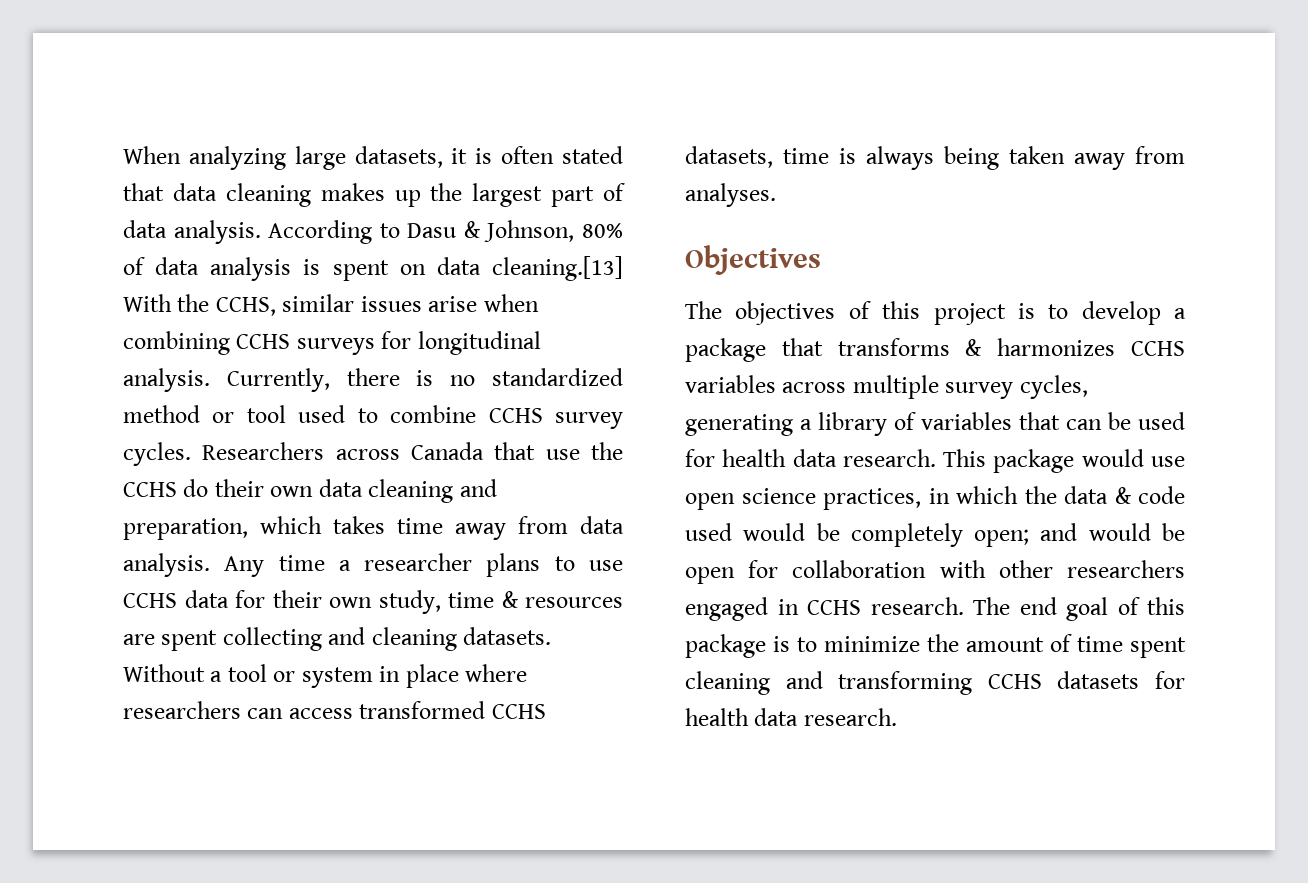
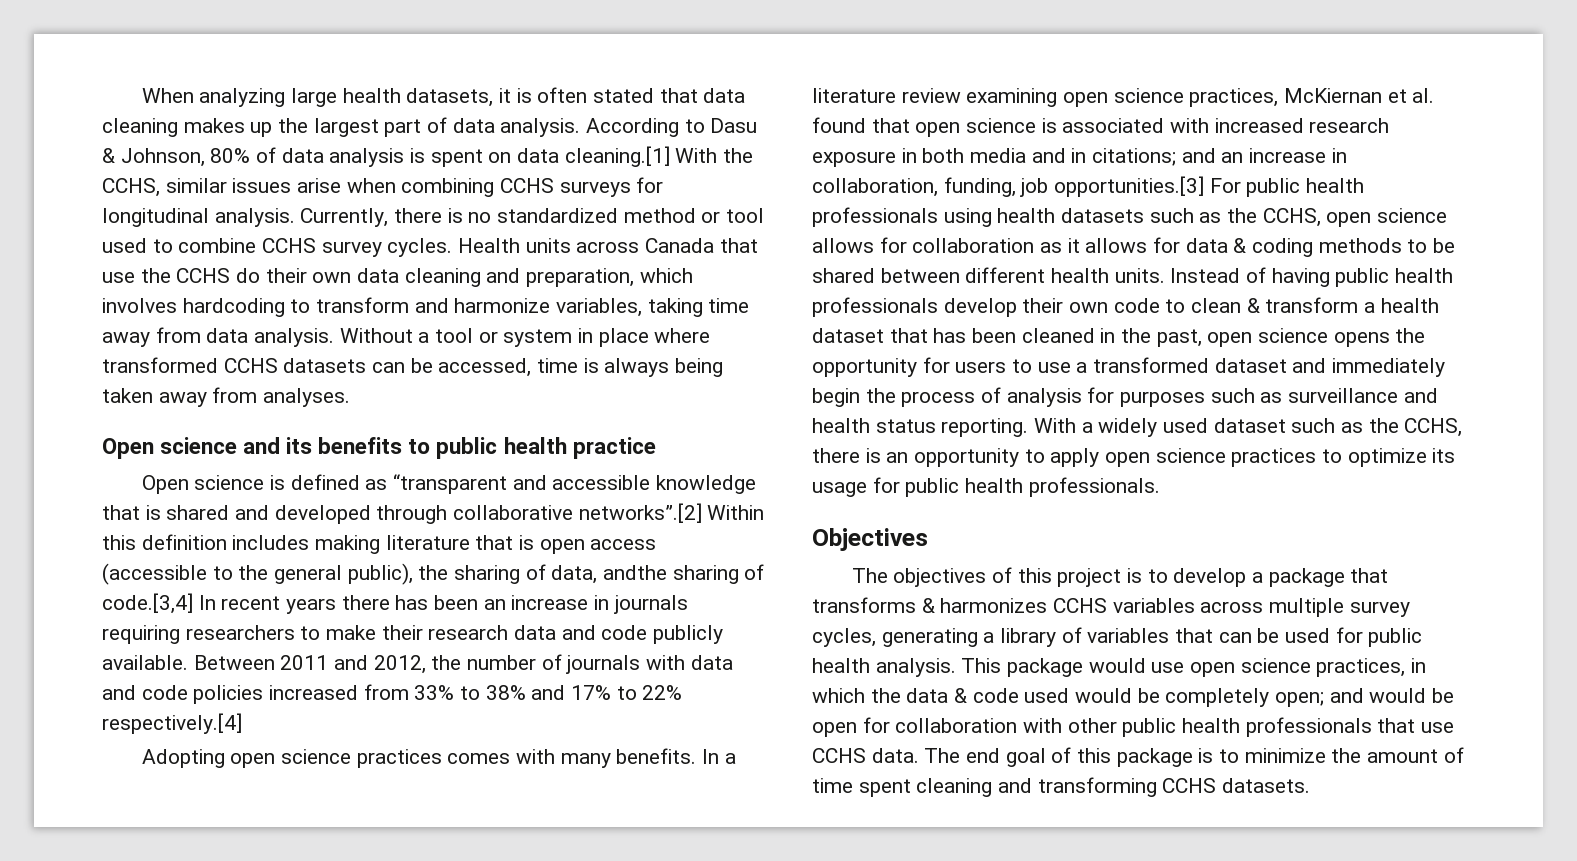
(346, 158) none -> [342,88,401,103] health
[492,256,623,281] cleaning.[13] -> [564,146,670,167] cleaning.[1]
[202,442,325,460] Researchers -> [458,238,571,253] Health units
[333,516,385,534] takes -> [102,297,703,317] involves hardcoding to transform and harmonize variables, taking
[224,553,623,577] [123,590,623,614] [123,627,552,651] Any time a researcher plans to use CCHS data for their own study, time & resources are spent collecting and cleaning datasets. -> (335, 337) none
[123,701,546,719] [685,146,773,168] researchers can access transformed CCHS datasets, -> [102,357,532,377] transformed CCHS datasets can be accessed,
(776, 195) none -> [102,437,656,459] [141,474,756,494] [102,503,765,524] [102,534,657,554] [102,563,765,585] [102,593,688,614] [102,625,724,644] [102,654,733,674] [102,684,683,704] [102,713,242,734] [141,748,736,768] [812,88,1435,107] [812,117,1390,137] [812,148,1347,167] [812,176,1365,197] [812,207,1448,227] [812,237,1456,257] [812,267,1454,287] [812,297,1439,317] [812,328,1426,347] [812,357,1446,377] [812,387,1438,407] [812,418,1463,437] [812,448,1456,467] [812,477,1160,497] // Open science and its benefits to public health practice // Open science is defined as “transparent and accessible knowledge that is shared and developed through collaborative networks”.[2] Within this definition includes making literature that is open access (accessible to the general public), the sharing of data, andthe sharing of code.[3,4] In recent years there has been an increase in journals requiring researchers to make their research data and code publicly available. Between 2011 and 2012, the number of journals with data and code policies increased from 33% to 38% and 17% to 22% respectively.[4] // Adopting open science practices comes with many benefits. In a literature review examining open science practices, McKiernan et al. found that open science is associated with increased research exposure in both media and in citations; and an increase in collaboration, funding, job opportunities.[3] For public health professionals using health datasets such as the CCHS, open science allows for collaboration as it allows for data & coding methods to be shared between different health units. Instead of having public health professionals develop their own code to clean & transform a health dataset that has been cleaned in the past, open science opens the opportunity for users to use a transformed dataset and immediately begin the process of analysis for purposes such as surveillance and health status reporting. With a widely used dataset such as the CCHS, there is an opportunity to apply open science practices to optimize its usage for public health professionals.
[722,449,936,467] health data research. -> [1368,628,1423,647] [812,658,956,677] public health analysis.
[1067,560,1185,578] [685,597,964,621] researchers engaged in CCHS research. -> [1122,717,1455,737] [812,748,919,763] public health professionals that use CCHS data.
[1057,671,1185,689] [685,708,897,726] datasets for health data research. -> [1222,778,1311,793] datasets.

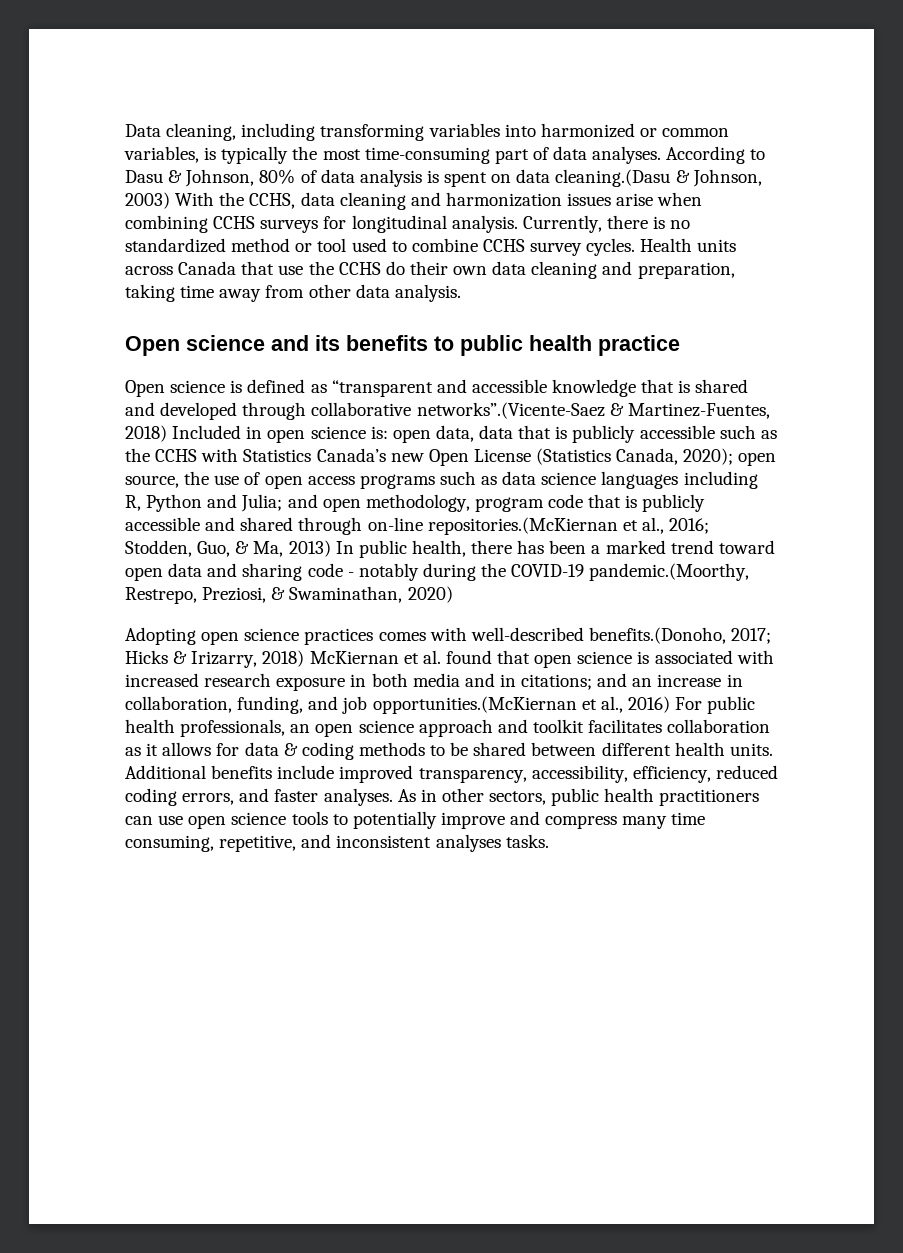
[141,87,746,107] [102,118,379,137] When analyzing large health datasets, it is often stated that data cleaning makes up the largest -> [125,123,730,141] [124,146,490,164] Data cleaning, including transforming variables into harmonized or common variables, is typically the most time-consuming
[500,118,581,137] analysis. -> [592,146,662,164] analyses.
[564,146,754,167] [102,178,227,197] cleaning.[1] With the CCHS, similar -> [555,169,762,187] [125,192,562,210] cleaning.(Dasu & Johnson, 2003) With the CCHS, data cleaning and harmonization
[639,268,693,283] [102,297,643,317] which involves hardcoding to transform and harmonize variables, -> (735, 270) none
[206,328,711,347] [102,357,724,377] [102,387,351,407] data analysis. Without a tool or system in place where transformed CCHS datasets can be accessed, time is always being taken away from analyses. -> [308,284,461,302] other data analysis.
[578,503,765,523] [102,534,657,554] [102,563,765,585] [102,593,688,614] [102,625,724,644] [102,654,733,674] [102,684,683,704] [102,713,242,734] networks”.[2] Within this definition includes making literature that is open access (accessible to the general public), the sharing of data, andthe sharing of code.[3,4] In recent years there has been an increase in journals requiring researchers to make their research data and code publicly available. Between 2011 and 2012, the number of journals with data and code policies increased from 33% to 38% and 17% to 22% respectively.[4] -> [416,402,770,419] [125,425,777,443] [125,448,777,466] [125,471,758,489] [125,494,706,512] [125,517,710,535] [125,540,775,558] [125,563,750,581] [125,586,453,604] networks”.(Vicente-Saez & Martinez-Fuentes, 2018) Included in open science is: open data, data that is publicly accessible such as the CCHS with Statistics Canada’s new Open License (Statistics Canada, 2020); open source, the use of open access programs such as data science languages including R, Python and Julia; and open methodology, program code that is publicly accessible and shared through on-line repositories.(McKiernan et al., 2016; Stodden, Guo, & Ma, 2013) In public health, there has been a marked trend toward open data and sharing code - notably during the COVID-19 pandemic.(Moorthy, Restrepo, Preziosi, & Swaminathan, 2020)
[560,748,736,768] [812,88,1279,107] many benefits. In a literature review examining open science practices, -> [470,627,772,644] [125,650,305,668] well-described benefits.(Donoho, 2017; Hicks & Irizarry, 2018)
[1020,176,1365,197] [812,207,1448,227] [812,237,907,253] job opportunities.[3] For public health professionals using health datasets such as the CCHS, open science allows for -> [308,696,756,714] [125,719,663,737] and job opportunities.(McKiernan et al., 2016) For public health professionals, an open science approach and toolkit facilitates
[1170,267,1454,287] [812,297,1439,317] [812,328,1426,347] [812,357,1446,377] [812,387,1438,407] [812,418,1463,437] [812,448,1456,467] [812,477,1160,497] [812,528,928,551] [851,567,1389,587] [812,597,1410,617] [812,627,1423,647] [812,658,1427,677] [812,688,1455,707] [812,717,1455,737] [812,747,1464,767] [812,777,1311,797] Instead of having public health professionals develop their own code to clean & transform a health dataset that has been cleaned in the past, open science opens the opportunity for users to use a transformed dataset and immediately begin the process of analysis for purposes such as surveillance and health status reporting. With a widely used dataset such as the CCHS, there is an opportunity to apply open science practices to optimize its usage for public health professionals. // Objectives // The objectives of this project is to develop a package that transforms & harmonizes CCHS variables across multiple survey cycles, generating a library of variables that can be used for public health analysis. This package would use open science practices, in which the data & code used would be completely open; and would be open for collaboration with other public health professionals that use CCHS data. The end goal of this package is to minimize the amount of time spent cleaning and transforming CCHS datasets. -> [125,765,778,783] [125,788,760,806] [125,811,706,829] [125,834,549,852] Additional benefits include improved transparency, accessibility, efficiency, reduced coding errors, and faster analyses. As in other sectors, public health practitioners can use open science tools to potentially improve and compress many time consuming, repetitive, and inconsistent analyses tasks.

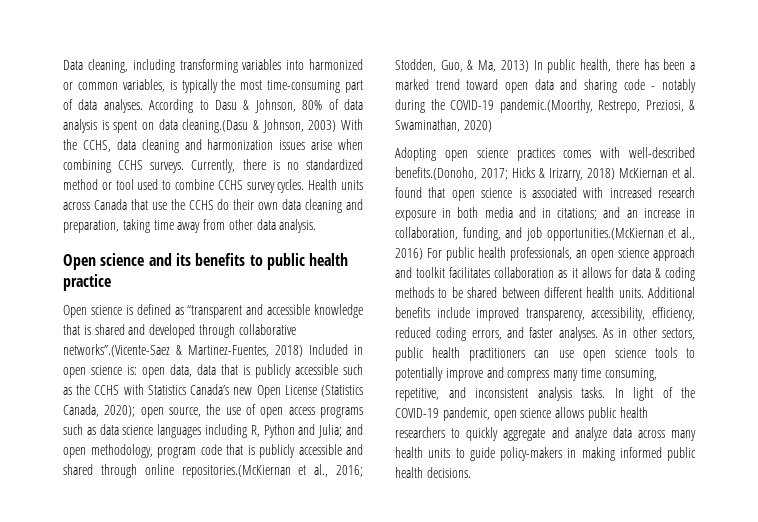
[260,215,518,233] surveys for longitudinal analysis. -> [150,162,185,173] surveys.
[367,517,423,531] on-line -> [144,464,174,475] online
[435,834,549,852] analyses tasks. -> [537,387,695,401] [395,407,648,421] [395,427,696,441] [395,447,696,461] [395,467,471,478] analysis tasks. In light of the COVID-19 pandemic, open science allows public health researchers to quickly aggregate and analyze data across many health units to guide policy-makers in making informed public health decisions.

